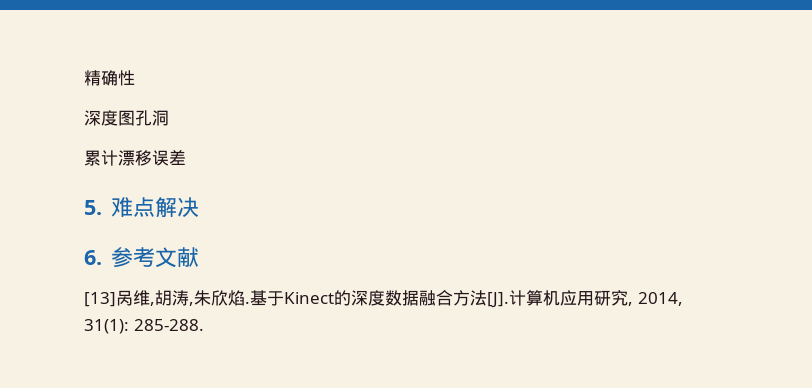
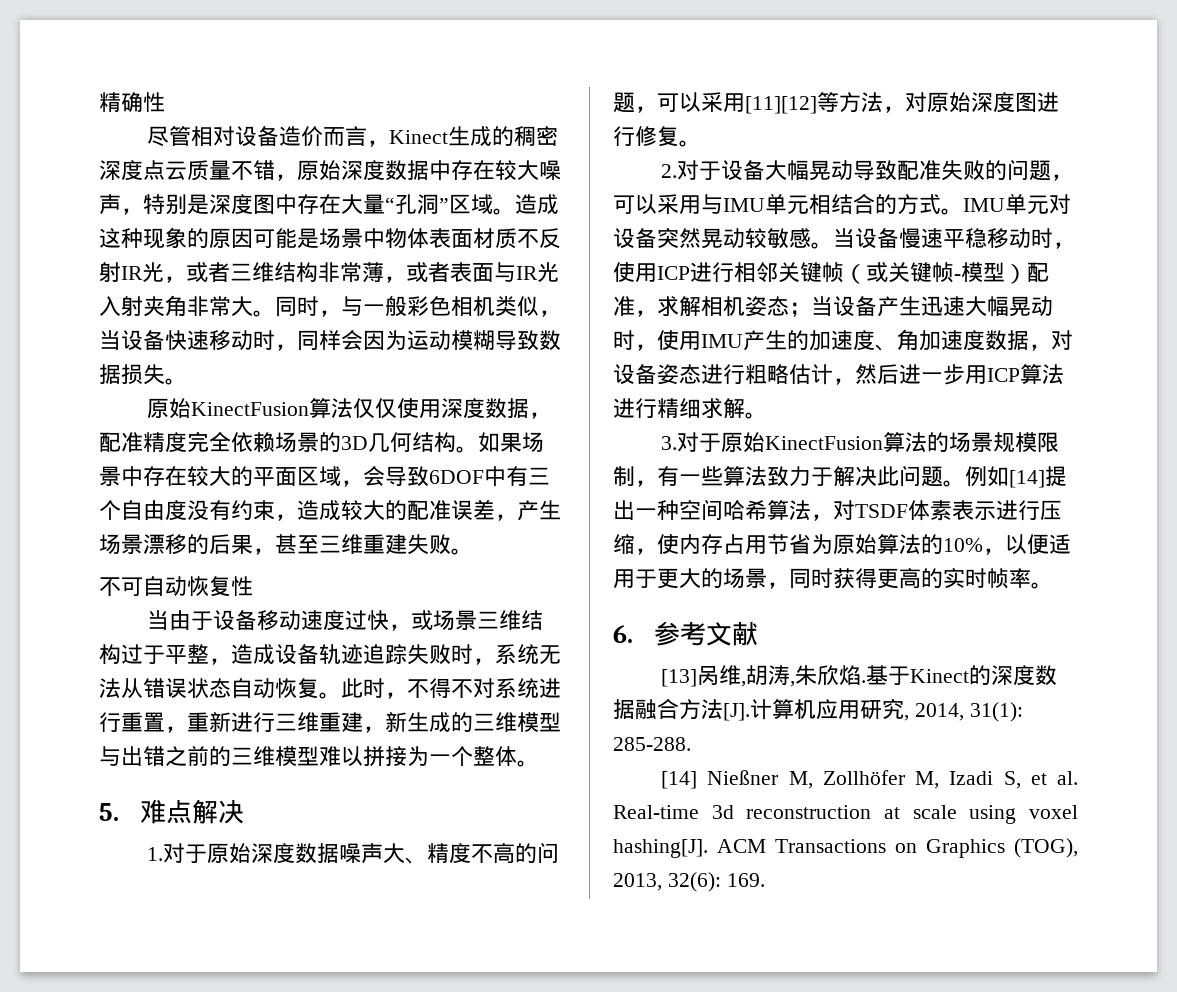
[84,110,169,126] [84,150,186,166] [84,197,199,218] 深度图孔洞 // 累计漂移误差 // 5.难点解决 -> [147,126,559,147] [99,160,561,181] [99,194,559,215] [99,227,561,249] [99,262,559,283] [99,295,561,317] [99,330,561,351] [99,364,187,385] [147,398,552,419] [99,431,544,453] [99,466,550,487] [99,499,561,521] [99,534,473,555] [99,576,253,597] [147,610,544,631] [99,644,561,665] [99,678,561,699] [99,712,561,733] [99,745,539,767] [99,799,244,824] [147,842,560,864] [613,92,1059,114] [613,126,701,147] [661,159,1074,181] [613,193,1071,215] [613,227,1075,249] [613,262,1049,284] [613,296,1053,317] [613,329,1073,351] [613,364,1064,385] [613,398,767,419] [661,432,1060,453] [613,465,1067,488] [613,499,1062,521] [613,534,1071,555] [613,568,1053,589] 尽管相对设备造价而言，Kinect生成的稠密深度点云质量不错，原始深度数据中存在较大噪声，特别是深度图中存在大量“孔洞”区域。造成这种现象的原因可能是场景中物体表面材质不反射IR光，或者三维结构非常薄，或者表面与IR光入射夹角非常大。同时，与一般彩色相机类似，当设备快速移动时，同样会因为运动模糊导致数据损失。 // 原始KinectFusion算法仅仅使用深度数据，配准精度完全依赖场景的3D几何结构。如果场景中存在较大的平面区域，会导致6DOF中有三个自由度没有约束，造成较大的配准误差，产生场景漂移的后果，甚至三维重建失败。 // 不可自动恢复性 // 当由于设备移动速度过快，或场景三维结构过于平整，造成设备轨迹追踪失败时，系统无法从错误状态自动恢复。此时，不得不对系统进行重置，重新进行三维重建，新生成的三维模型与出错之前的三维模型难以拼接为一个整体。 // 5.难点解决 // 1.对于原始深度数据噪声大、精度不高的问题，可以采用[11][12]等方法，对原始深度图进行修复。 // 2.对于设备大幅晃动导致配准失败的问题，可以采用与IMU单元相结合的方式。IMU单元对设备突然晃动较敏感。当设备慢速平稳移动时，使用ICP进行相邻关键帧（或关键帧-模型）配准，求解相机姿态；当设备产生迅速大幅晃动时，使用IMU产生的加速度、角加速度数据，对设备姿态进行粗略估计，然后进一步用ICP算法进行精细求解。 // 3.对于原始KinectFusion算法的场景规模限制，有一些算法致力于解决此问题。例如[14]提出一种空间哈希算法，对TSDF体素表示进行压缩，使内存占用节省为原始算法的10%，以便适用于更大的场景，同时获得更高的实时帧率。
(204, 325) none -> [661,770,1078,789] [613,805,1078,824] [613,838,1078,858] [613,872,765,892] // [14] Nießner M, Zollhöfer M, Izadi S, et al. Real-time 3d reconstruction at scale using voxel hashing[J]. ACM Transactions on Graphics (TOG), 2013, 32(6): 169.

